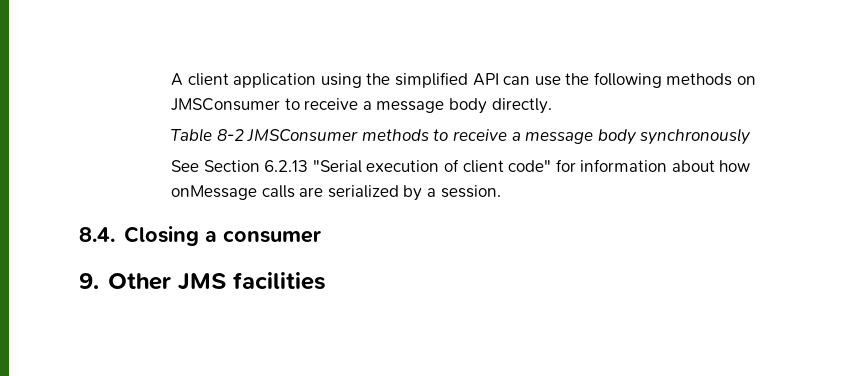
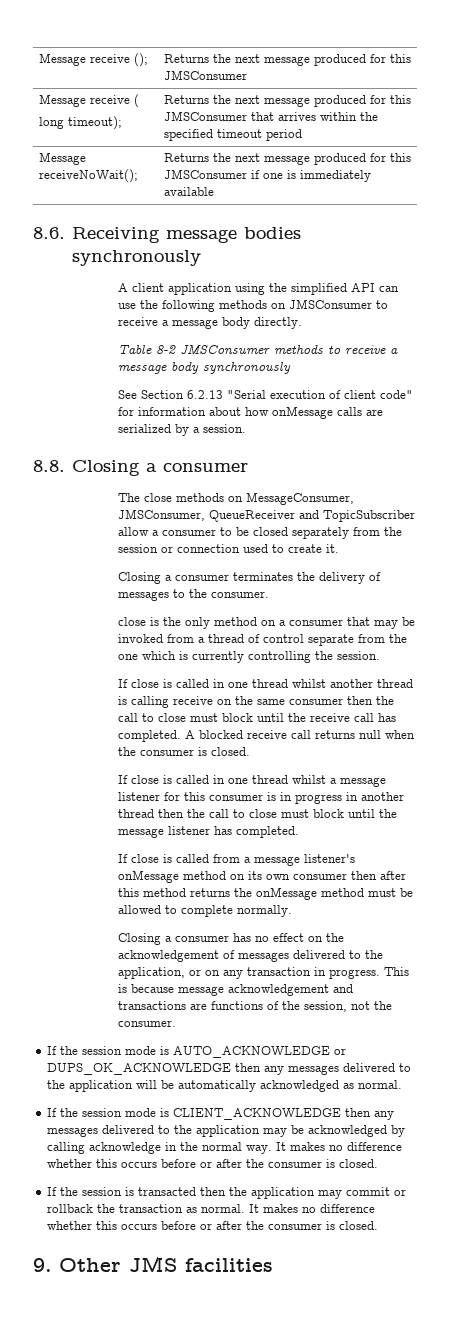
(170, 79) none -> [38,53,148,67] [163,54,411,66] [163,70,247,80] [38,94,139,108] [38,116,122,130] [163,95,411,107] [163,111,378,121] [163,129,302,141] [38,152,86,165] [38,169,138,183] [163,153,411,165] [163,169,371,182] [163,187,214,196] [33,227,301,243] [71,250,201,266] Message receive (); | Returns the next message produced for this JMSConsumer // Message receive ( // long timeout); | Returns the next message produced for this JMSConsumer that arrives within the specified timeout period // Message receiveNoWait(); | Returns the next message produced for this JMSConsumer if one is immediately available // 8.6. Receiving message bodies synchronously //
[79,226,321,246] 8.4. Closing a consumer -> [33,460,248,476] [117,492,354,505] [117,509,415,522] [117,527,402,539] [117,544,339,553] [117,572,381,584] [117,589,269,601] [117,617,415,629] [117,634,407,646] [117,651,380,663] [117,679,413,688] [117,696,394,708] [117,713,396,722] [117,730,415,742] [117,747,250,756] [117,775,386,787] [117,792,404,804] [117,809,397,818] [117,826,299,838] [117,854,355,866] [117,870,406,883] [117,887,413,900] [117,905,292,917] [117,933,344,945] [117,950,383,962] [117,967,409,979] [117,984,353,996] [117,1001,392,1012] [117,1020,176,1027] [47,1046,347,1058] [47,1063,412,1075] [47,1080,403,1092] [47,1108,395,1120] [47,1125,406,1137] [47,1142,403,1154] [47,1159,379,1168] [47,1187,407,1199] [47,1204,376,1213] [47,1221,379,1230] 8.8. Closing a consumer // The close methods on MessageConsumer, JMSConsumer, QueueReceiver and TopicSubscriber allow a consumer to be closed separately from the session or connection used to create it. // Closing a consumer terminates the delivery of messages to the consumer. // close is the only method on a consumer that may be invoked from a thread of control separate from the one which is currently controlling the session. // If close is called in one thread whilst another thread is calling receive on the same consumer then the call to close must block until the receive call has completed. A blocked receive call returns null when the consumer is closed. // If close is called in one thread whilst a message listener for this consumer is in progress in another thread then the call to close must block until the message listener has completed. // If close is called from a message listener's onMessage method on its own consumer then after this method returns the onMessage method must be allowed to complete normally. // Closing a consumer has no effect on the acknowledgement of messages delivered to the application, or on any transaction in progress. This is because message acknowledgement and transactions are functions of the session, not the consumer. // If the session mode is AUTO_ACKNOWLEDGE or DUPS_OK_ACKNOWLEDGE then any messages delivered to the application will be automatically acknowledged as normal. // If the session mode is CLIENT_ACKNOWLEDGE then any messages delivered to the application may be acknowledged by calling acknowledge in the normal way. It makes no difference whether this occurs before or after the consumer is closed. // If the session is transacted then the application may commit or rollback the transaction as normal. It makes no difference whether this occurs before or after the consumer is closed.

